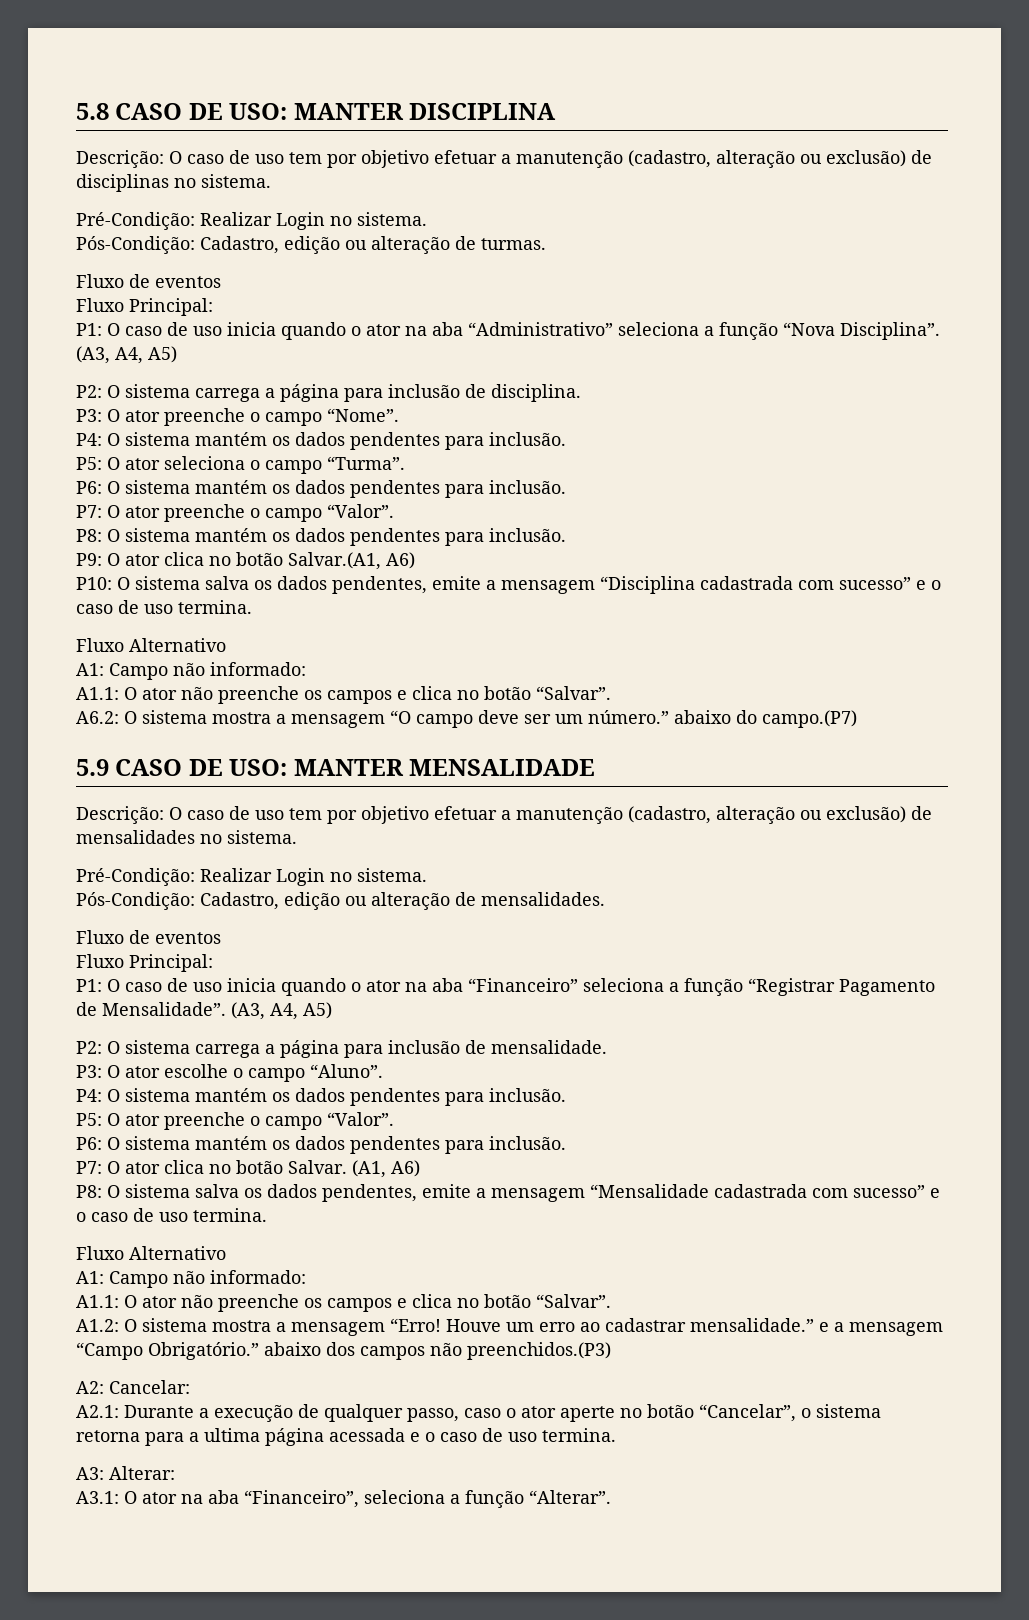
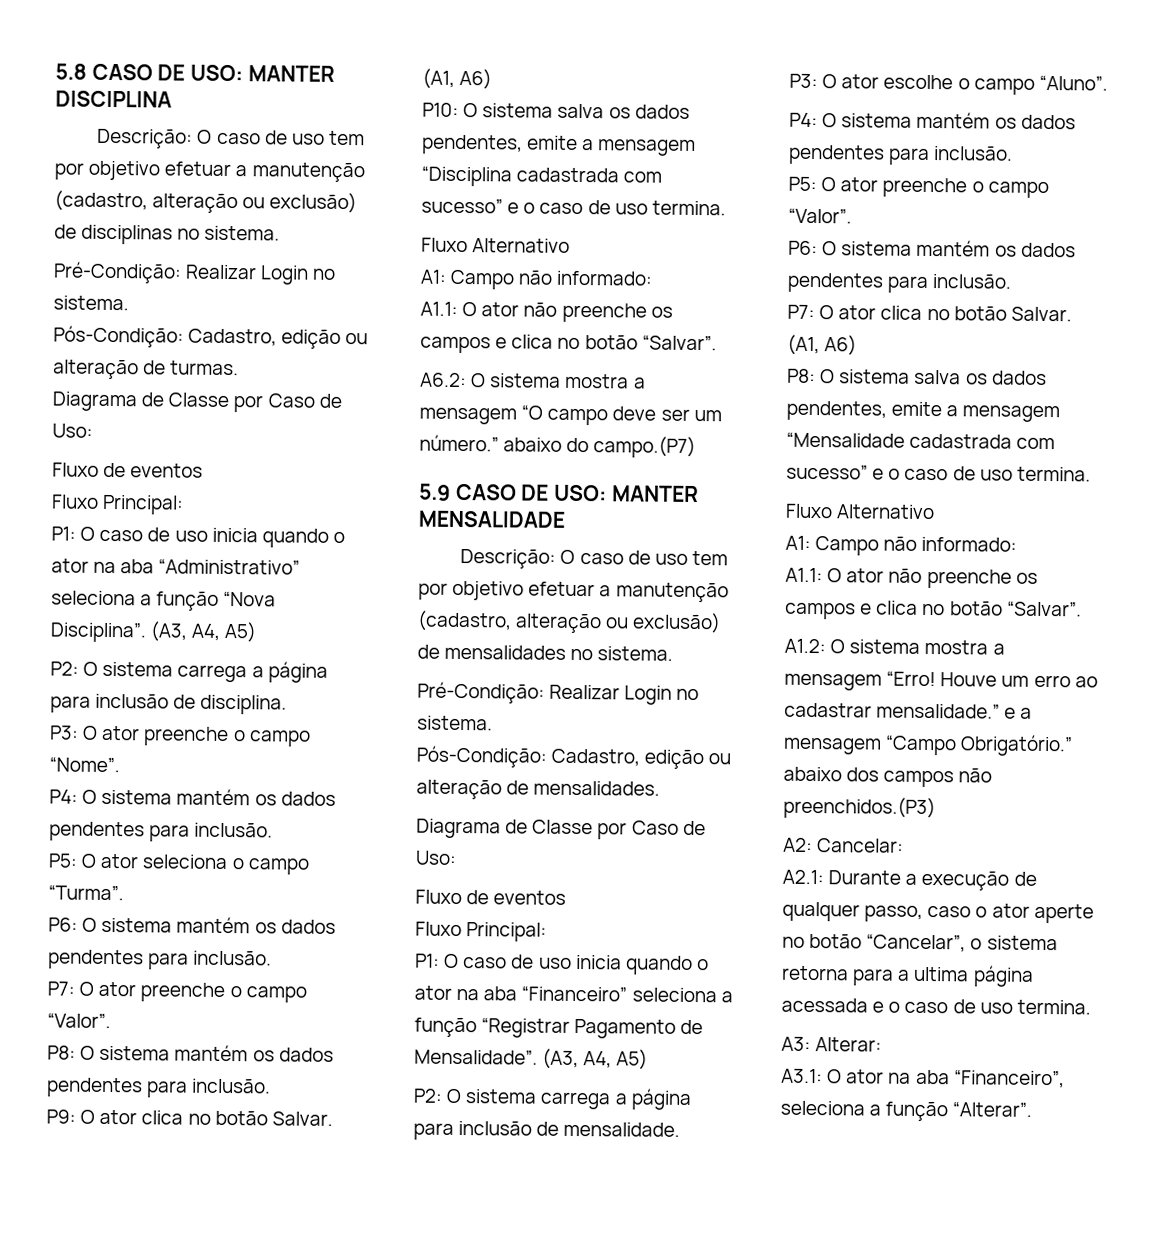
(546, 244) none -> [52,391,342,413] [52,423,93,438] // Diagrama de Classe por Caso de Uso:
[288,552,381,570] Salvar.(A1, -> [271,1111,333,1126] [422,68,455,89] Salvar. (A1,
(605, 899) none -> [416,818,706,840] [415,850,457,865] // Diagrama de Classe por Caso de Uso:

